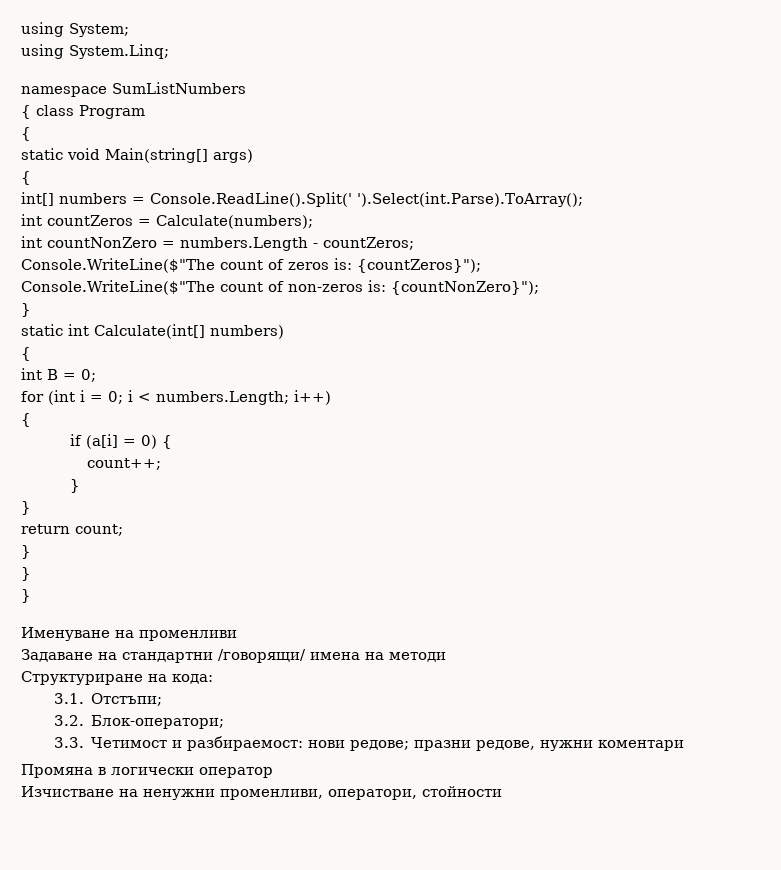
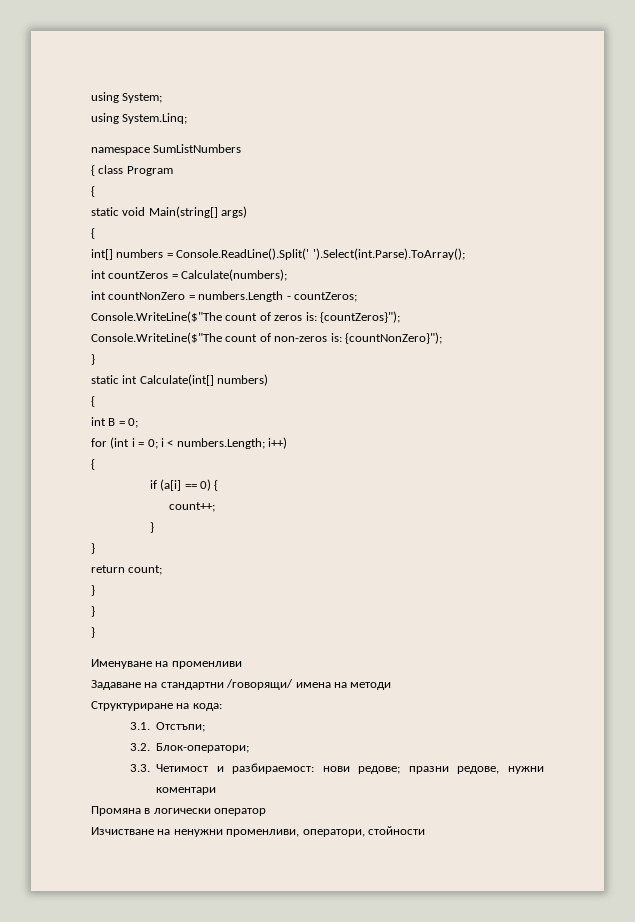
[123,439,137,446] = -> [184,484,197,489] ==

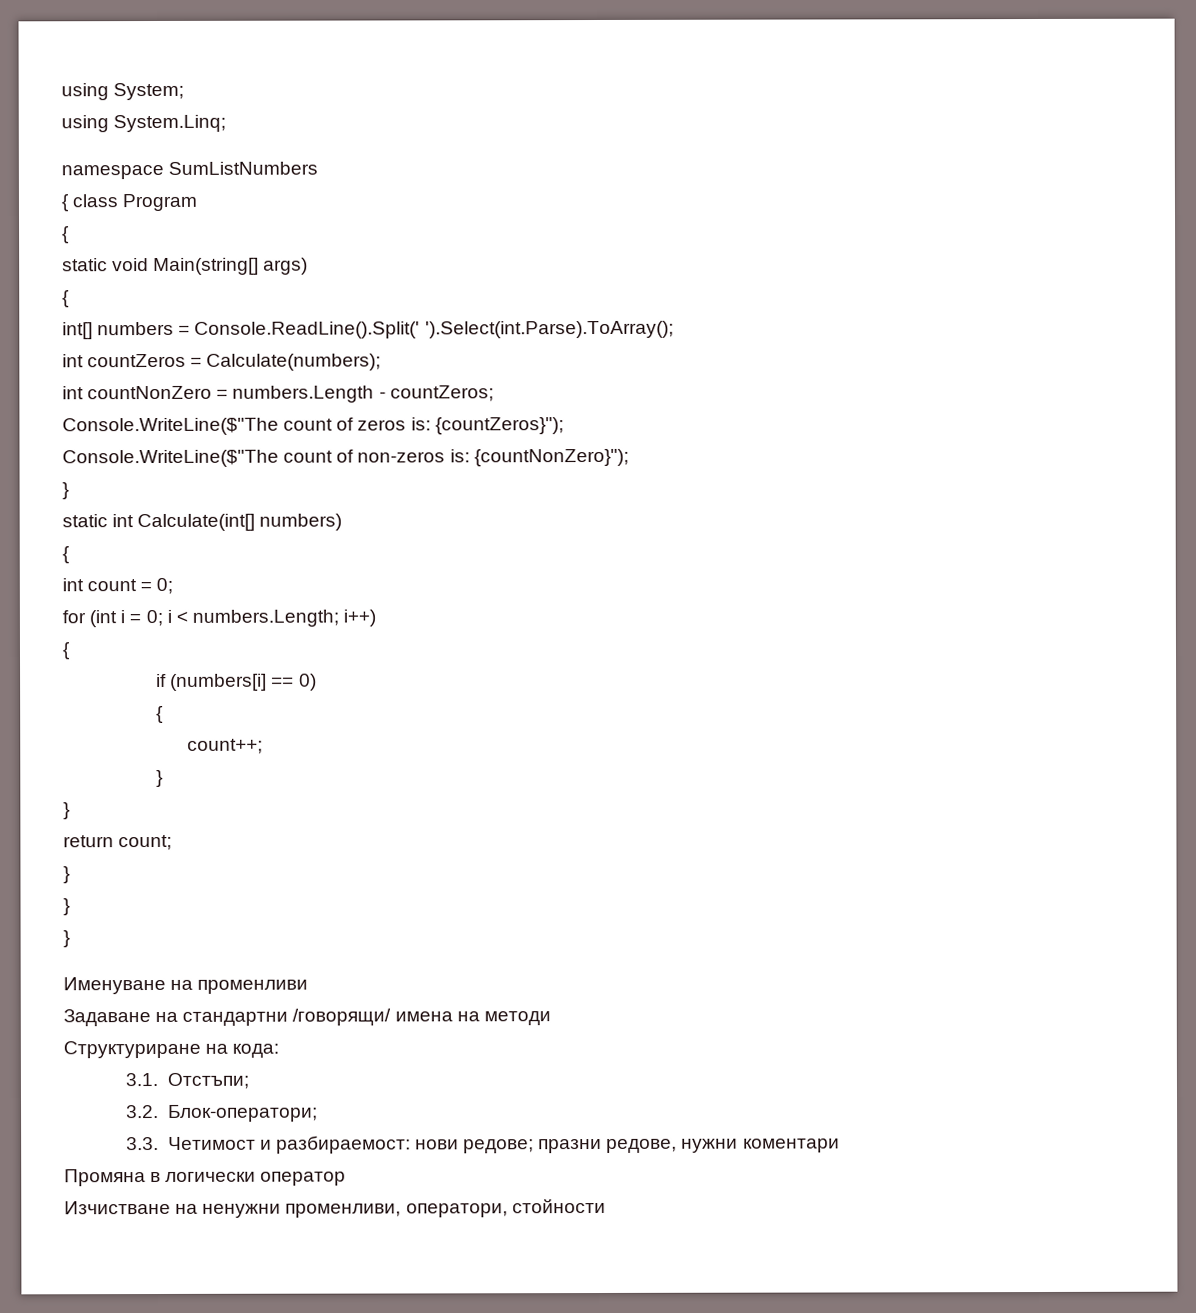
[108,418,116,426] B -> [87,579,138,592] count
[160,479,182,491] (a[i] -> [170,673,268,691] (numbers[i]
(211, 485) none -> (317, 682) //

